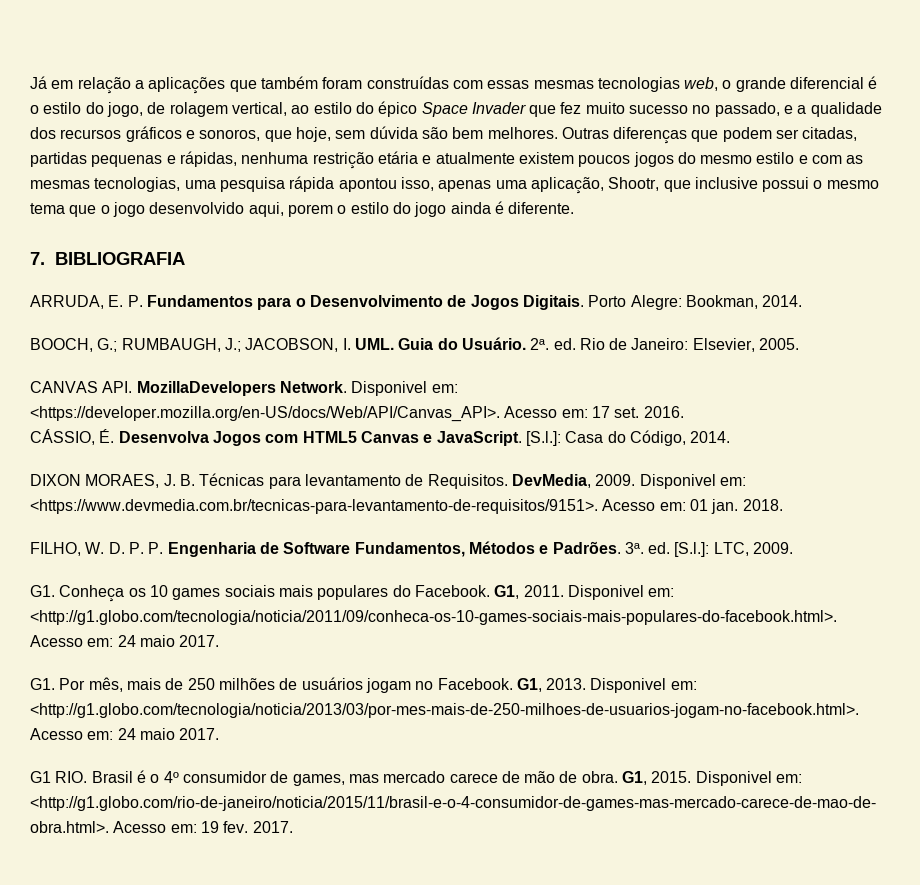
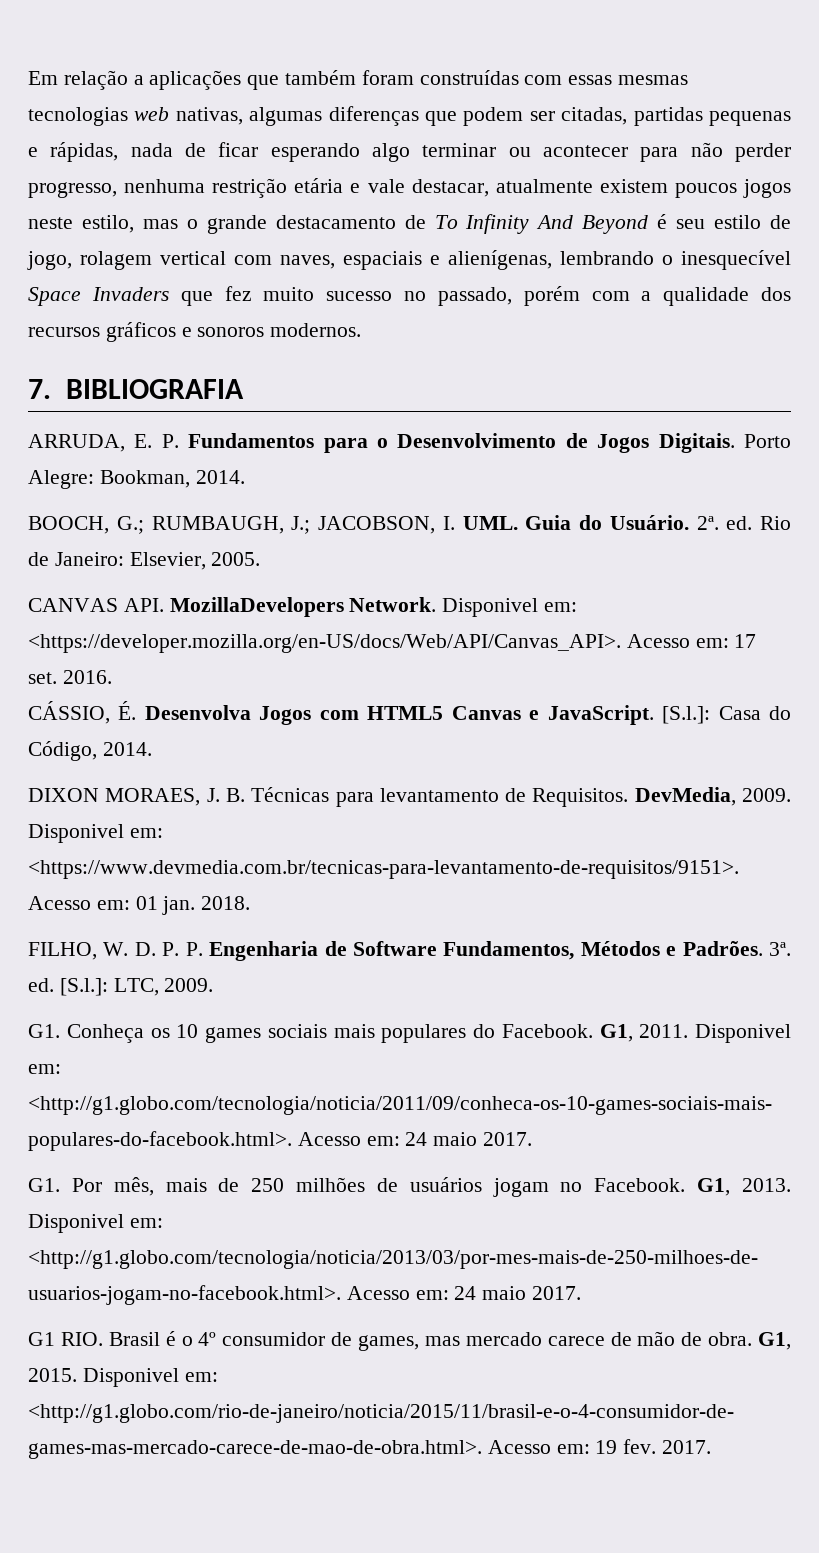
[30,76,74,89] Já em -> [28,71,58,85] Em
[684,76,878,92] [30,101,882,117] [30,126,609,142] web, o grande diferencial é o estilo do jogo, de rolagem vertical, ao estilo do épico Space Invader que fez muito sucesso no passado, e a qualidade dos recursos gráficos e sonoros, que hoje, sem dúvida são bem melhores. Outras -> [134,107,323,126] web nativas, algumas
(237, 159) none -> [130,142,791,162] [28,182,117,198] nada de ficar esperando algo terminar ou acontecer para não perder progresso,
(432, 159) none -> [367,179,489,197] vale destacar,
[677,152,864,164] [30,176,879,194] [30,201,575,217] do mesmo estilo e com as mesmas tecnologias, uma pesquisa rápida apontou isso, apenas uma aplicação, Shootr, que inclusive possui o mesmo tema que o jogo desenvolvido aqui, porem o estilo do jogo ainda é diferente. -> [28,214,792,234] [27,250,791,270] [28,286,791,306] [28,322,362,342] neste estilo, mas o grande destacamento de To Infinity And Beyond é seu estilo de jogo, rolagem vertical com naves, espaciais e alienígenas, lembrando o inesquecível Space Invaders que fez muito sucesso no passado, porém com a qualidade dos recursos gráficos e sonoros modernos.

